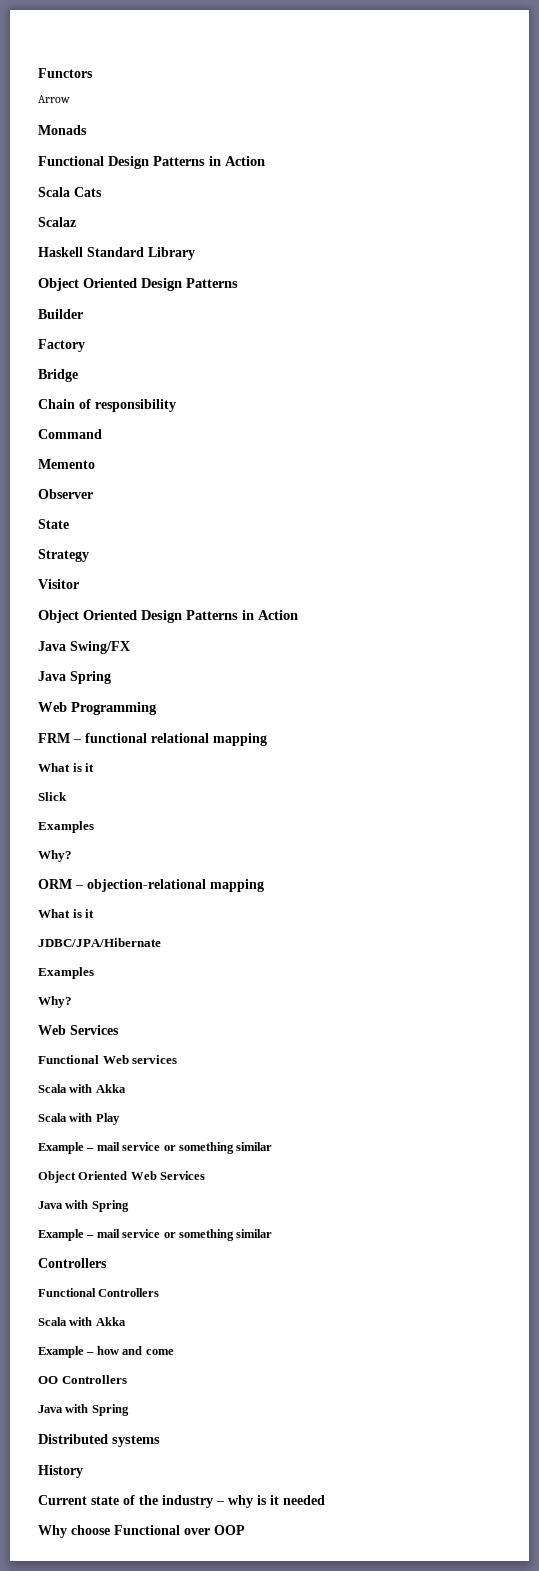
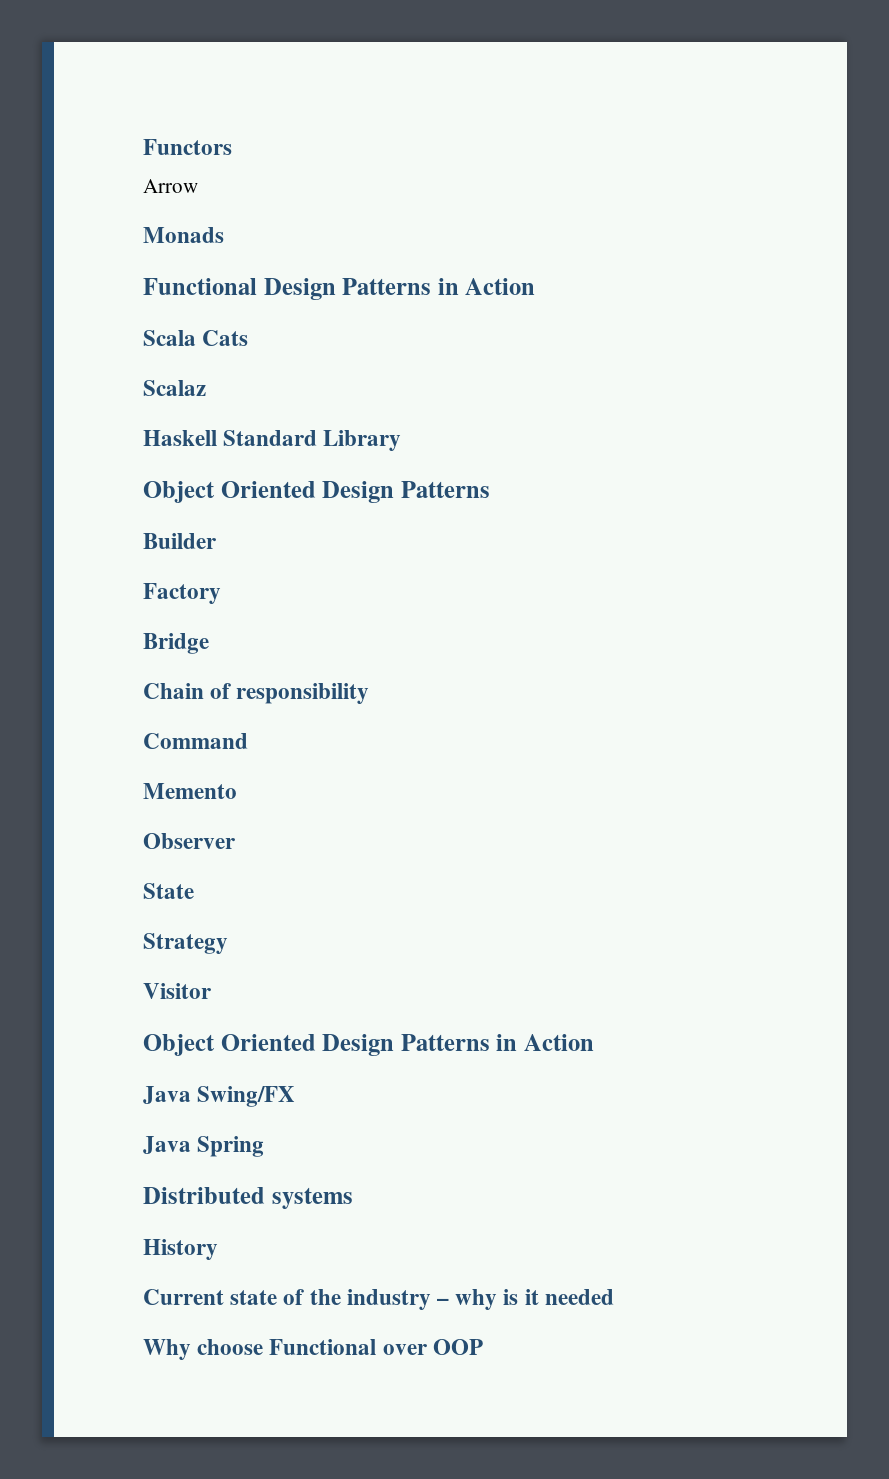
[38,702,157,715] [38,733,267,746] [38,763,95,772] [38,792,67,801] [38,821,94,833] [38,850,72,862] [38,879,264,892] [38,909,95,918] [38,938,161,947] [38,967,94,979] [38,996,72,1008] [38,1025,119,1035] [38,1055,178,1064] [38,1084,126,1093] [38,1113,120,1125] [38,1142,273,1154] [38,1171,206,1183] [38,1200,129,1212] [38,1229,273,1241] [38,1258,107,1268] [38,1288,160,1297] [38,1317,126,1326] [38,1346,174,1358] [38,1375,127,1384] [38,1404,129,1416] // Web Programming // FRM – functional relational mapping // What is it // Slick // Examples // Why? // ORM – objection-relational mapping // What is it // JDBC/JPA/Hibernate // Examples // Why? // Web Services // Functional Web services // Scala with Akka // Scala with Play // Example – mail service or something similar // Object Oriented Web Services // Java with Spring // Example – mail service or something similar // Controllers // Functional Controllers // Scala with Akka // Example – how and come // OO Controllers // Java with Spring -> (265, 1146) none

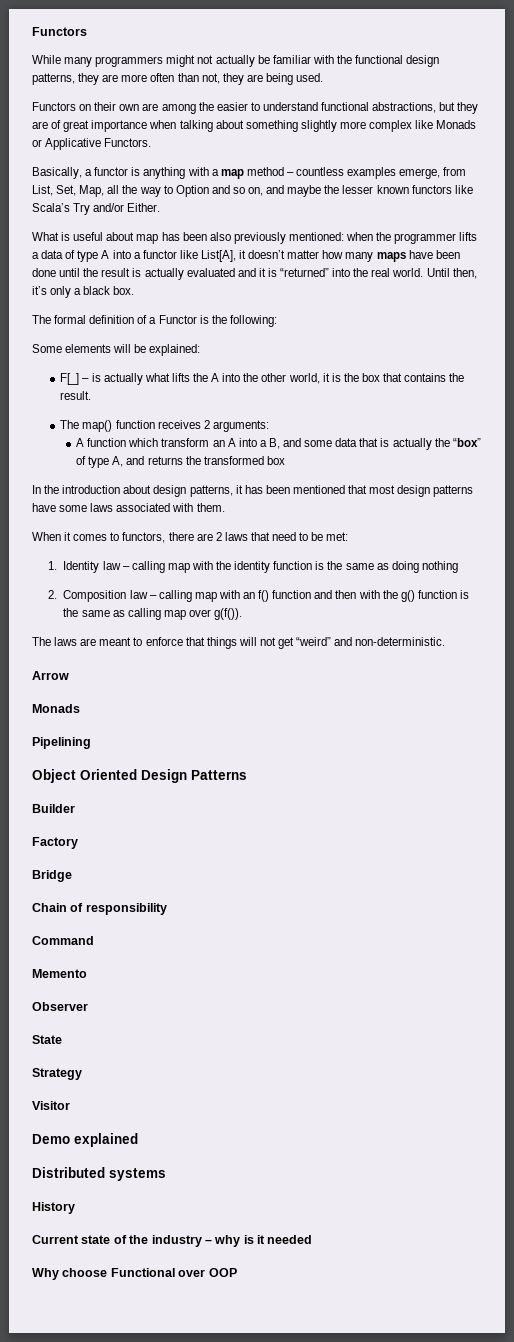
[143,179,198,193] [143,227,224,243] [143,278,536,300] [143,330,249,346] [143,380,206,396] [143,430,402,451] Arrow // Monads // Functional Design Patterns in Action // Scala Cats // Scalaz // Haskell Standard Library -> [32,55,440,67] [32,73,324,85] [32,102,479,114] [32,120,477,132] [32,138,152,150] [32,167,467,179] [32,185,473,197] [32,203,161,215] [32,232,478,244] [32,250,460,262] [32,268,477,280] [32,286,135,298] [32,315,277,327] [32,344,201,356] [60,373,465,385] [60,391,92,400] [60,420,269,432] [76,438,481,450] [76,456,285,468] [32,485,474,497] [32,503,225,512] [32,532,349,543] [47,561,458,573] [47,590,469,602] [63,608,243,620] [32,637,446,649] [32,671,69,680] [32,704,80,713] [32,737,91,749] While many programmers might not actually be familiar with the functional design patterns, they are more often than not, they are being used. // Functors on their own are among the easier to understand functional abstractions, but they are of great importance when talking about something slightly more complex like Monads or Applicative Functors. // Basically, a functor is anything with a map method – countless examples emerge, from List, Set, Map, all the way to Option and so on, and maybe the lesser known functors like Scala’s Try and/or Either. // What is useful about map has been also previously mentioned: when the programmer lifts a data of type A into a functor like List[A], it doesn’t matter how many maps have been done until the result is actually evaluated and it is “returned” into the real world. Until then, it’s only a black box. // The formal definition of a Functor is the following: // Some elements will be explained: // F[_] – is actually what lifts the A into the other world, it is the box that contains the result. // The map() function receives 2 arguments: // A function which transform an A into a B, and some data that is actually the “box” of type A, and returns the transformed box // In the introduction about design patterns, it has been mentioned that most design patterns have some laws associated with them. // When it comes to functors, there are 2 laws that need to be met: // 1. Identity law – calling map with the identity function is the same as doing nothing // 2. Composition law – calling map with an f() function and then with the g() function is the same as calling map over g(f()). // The laws are meant to enforce that things will not get “weird” and non-deterministic. // Arrow // Monads // Pipelining
[143,1034,595,1056] [143,1086,296,1107] [143,1136,265,1157] Object Oriented Design Patterns in Action // Java Swing/FX // Java Spring -> [32,1133,138,1147] Demo explained

